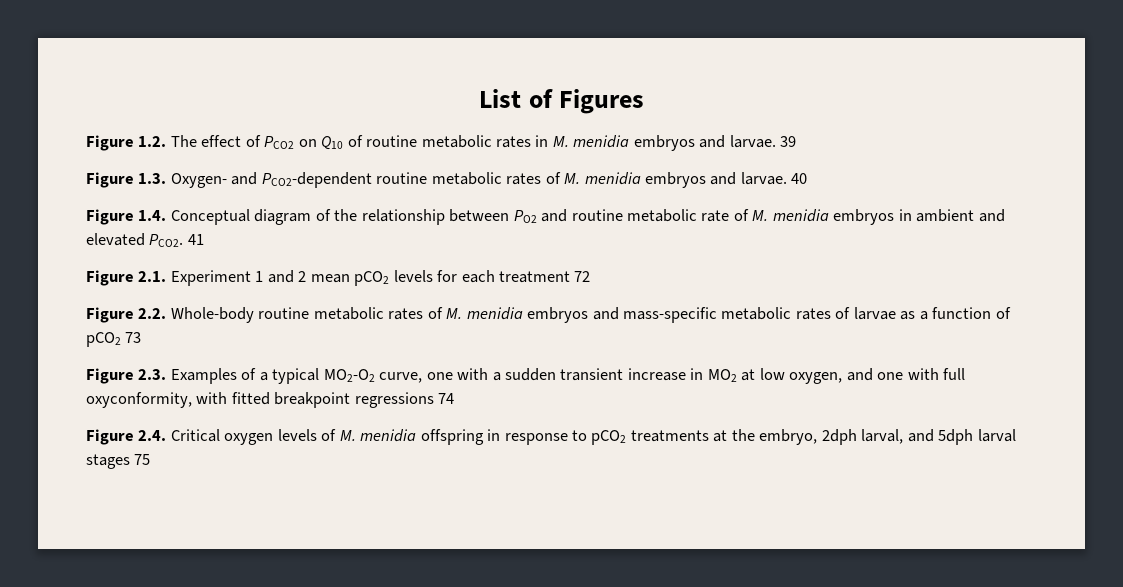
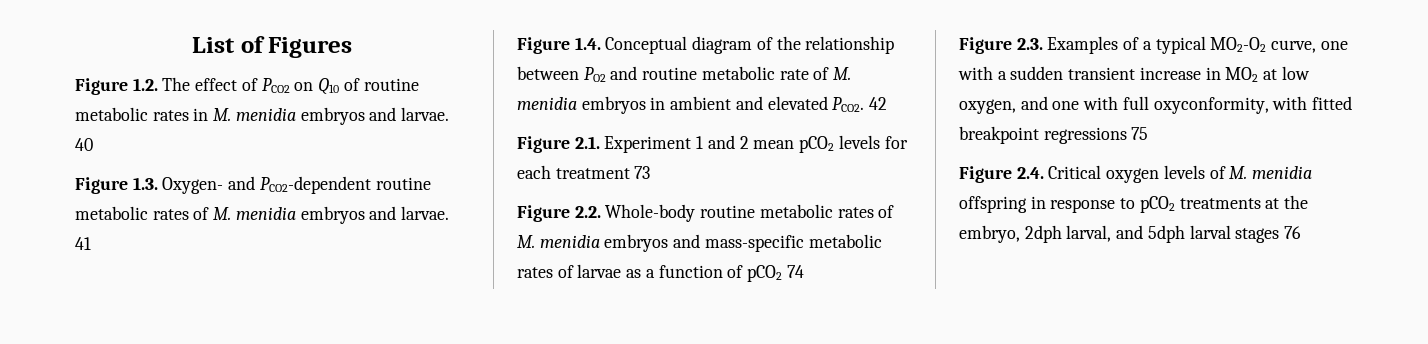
[780,136,797,147] 39 -> [75,138,93,151] 40
[791,173,808,184] 40 -> [75,237,91,250] 41
[187,234,204,245] 41 -> [869,97,888,110] 42
[574,271,591,282] 72 -> [634,166,651,179] 73
[125,332,142,343] 73 -> [786,265,804,278] 74
[438,393,455,404] 74 -> [1131,127,1149,140] 75
[134,454,151,465] 75 -> [1284,226,1302,239] 76

